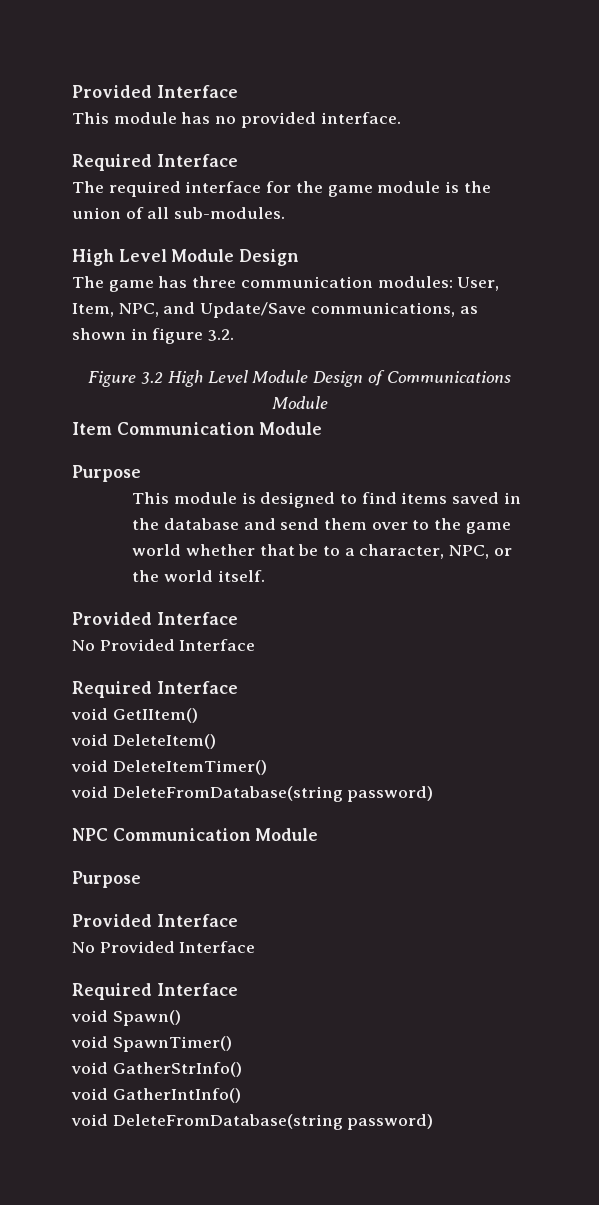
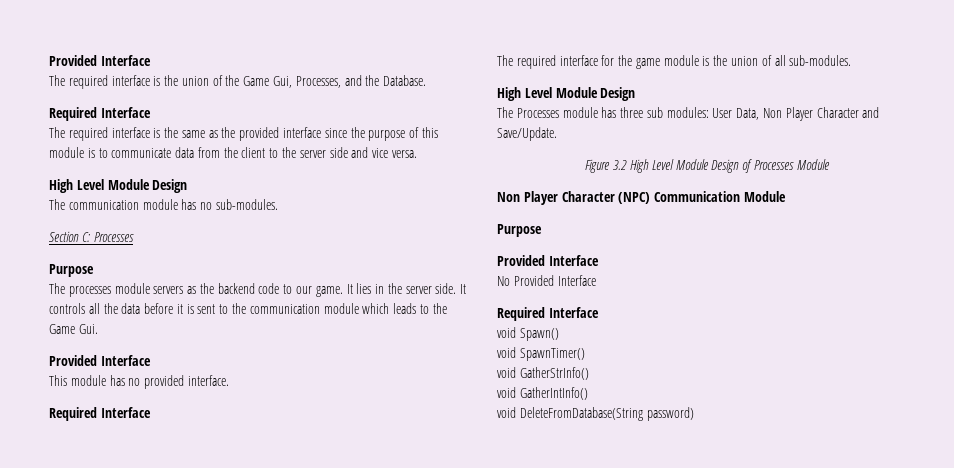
[72,85,238,98] Provided Interface -> [49,55,151,66] [49,75,427,89] [49,107,151,121] [49,127,438,141] [49,147,417,158] [49,179,188,193] [49,199,278,210] [49,231,134,242] [49,264,94,277] [49,283,467,297] [49,303,447,314] [49,324,98,334] [49,355,151,366] Provided Interface // The required interface is the union of the Game Gui, Processes, and the Database. // Required Interface // The required interface is the same as the provided interface since the purpose of this module is to communicate data from the client to the server side and vice versa. // High Level Module Design // The communication module has no sub-modules. // Section C: Processes // Purpose // The processes module servers as the backend code to our game. It lies in the server side. It controls all the data before it is sent to the communication module which leads to the Game Gui. // Provided Interface
[108,276,500,292] [72,302,478,318] [72,328,235,344] game has three communication modules: User, Item, NPC, and Update/Save communications, as shown in figure 3.2. -> [516,107,880,121] [497,127,557,141] Processes module has three sub modules: User Data, Non Player Character and Save/Update.
[386,371,511,383] [271,396,328,409] [72,422,323,435] [72,465,141,482] [132,492,521,508] [132,518,511,534] [132,544,512,559] [132,570,265,582] [72,612,238,625] [72,639,256,651] [72,681,238,698] [71,708,198,723] [71,734,216,749] [71,760,267,775] [71,786,434,802] [72,828,108,841] Communications Module // Item Communication Module // Purpose // This module is designed to find items saved in the database and send them over to the game world whether that be to a character, NPC, or the world itself. // Provided Interface // No Provided Interface // Required Interface // void GetIItem() // void DeleteItem() // void DeleteItemTimer() // void DeleteFromDatabase(string password) // NPC -> [753,159,830,170] [497,191,651,205] Processes Module // Non Player Character (NPC)
[112,1114,343,1130] DeleteFromDatabase(string -> [519,407,643,421] DeleteFromDatabase(String

